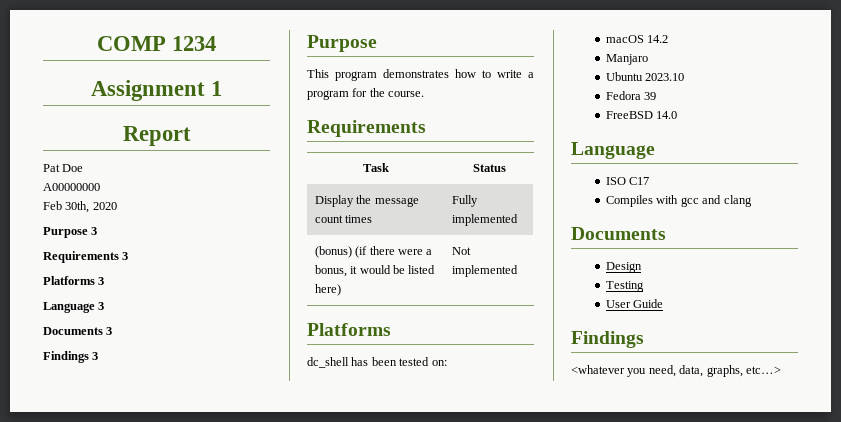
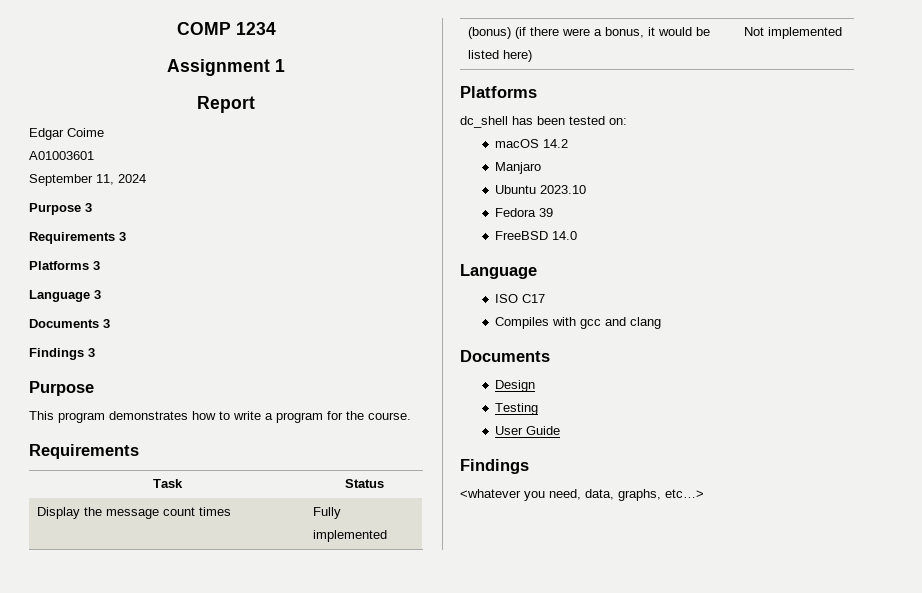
[43,164,84,172] [43,183,100,191] [43,201,117,213] Pat Doe // A00000000 // Feb 30th, 2020 -> [29,128,104,140] [29,151,94,160] [29,174,146,186] Edgar Coime // A01003601 // September 11, 2024

